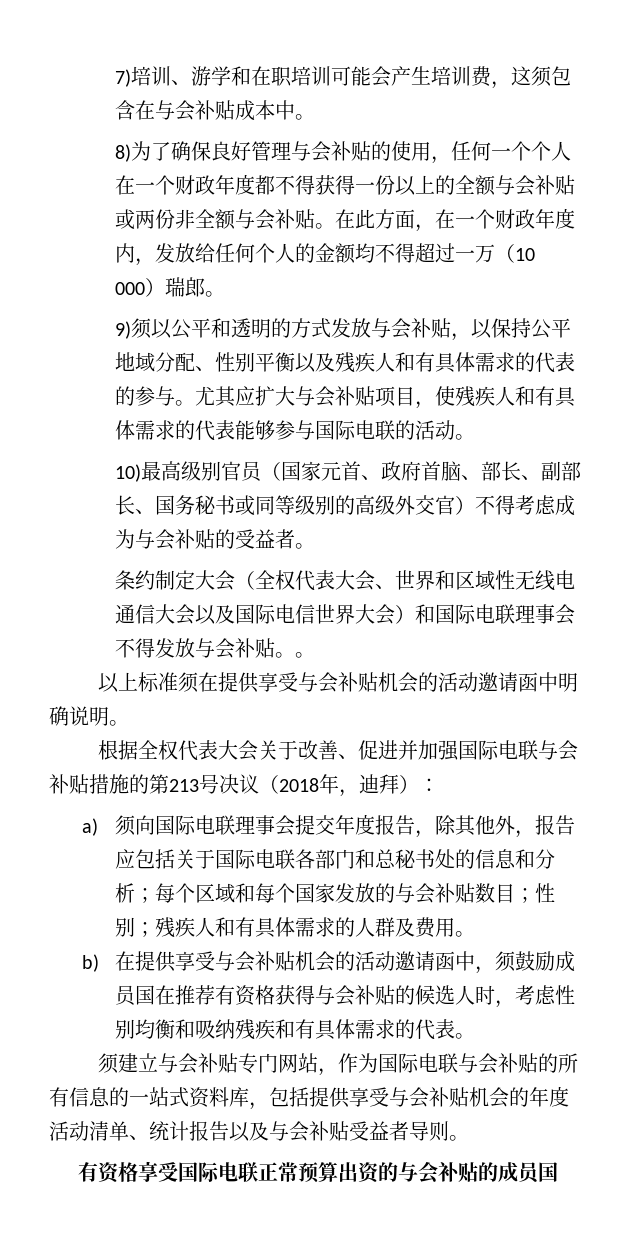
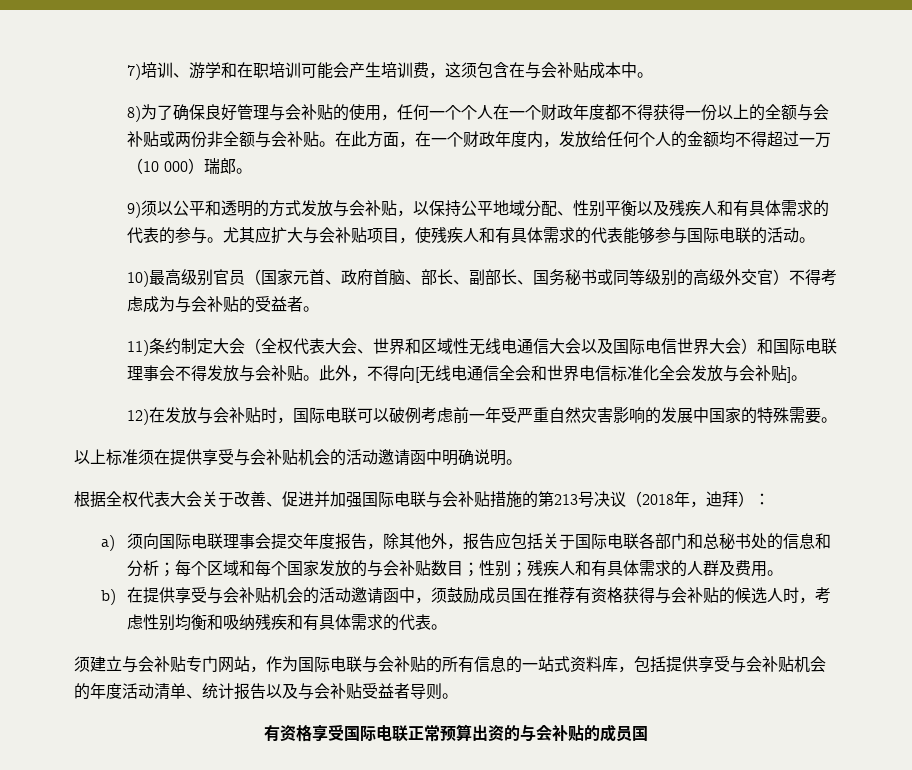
(315, 546) none -> [127,340,150,356] 11)
(295, 655) none -> [319,365,808,383] [127,407,822,425] 此外，不得向[无线电通信全会和世界电信标准化全会发放与会补贴]。 // 12)在发放与会补贴时，国际电联可以破例考虑前一年受严重自然灾害影响的发展中国家的特殊需要

